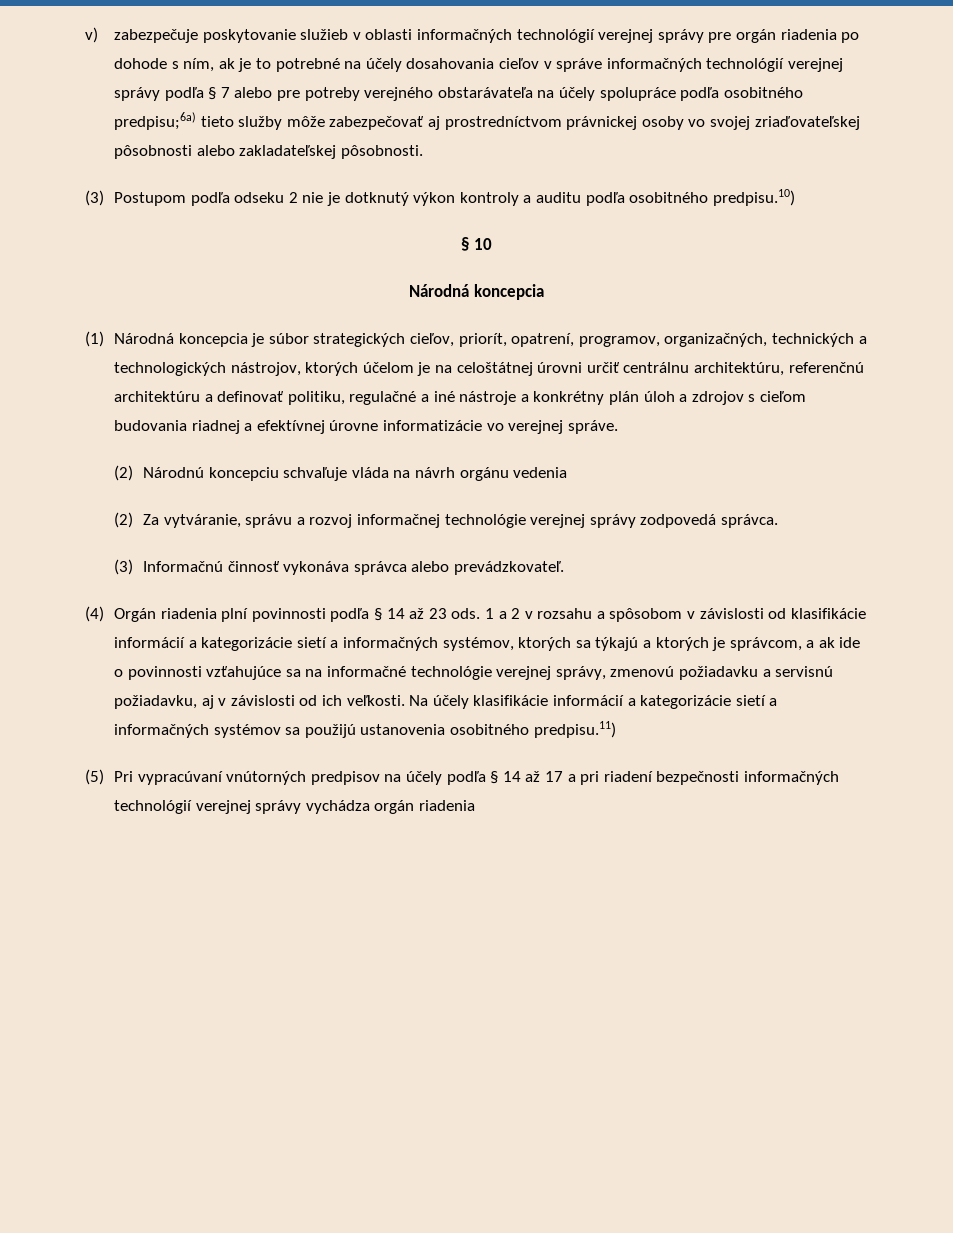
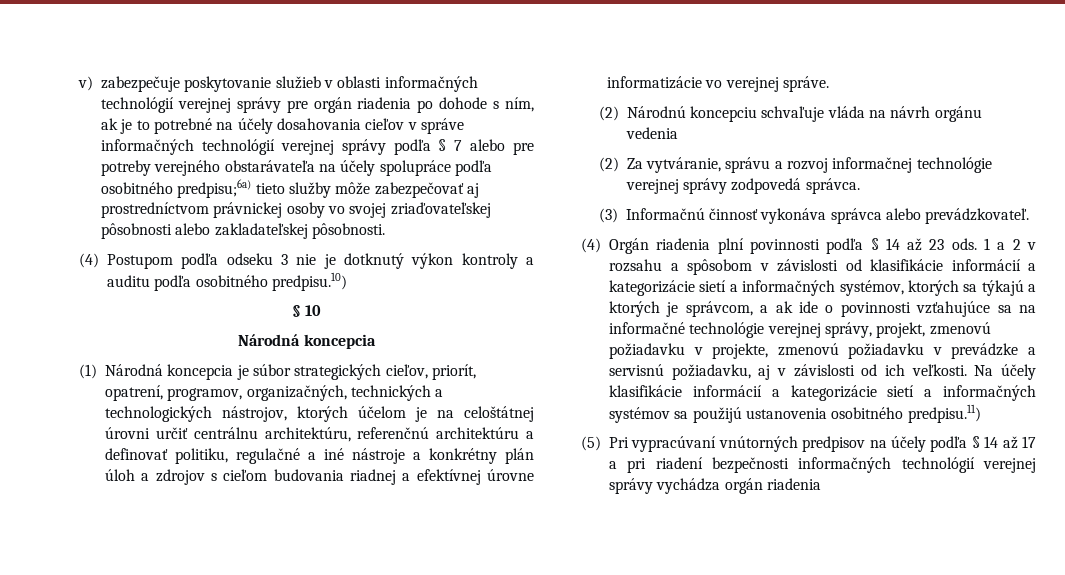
[85,190,104,206] (3) -> [79,253,99,268] (4)
[288,192,298,203] 2 -> [281,254,288,265] 3
[610,666,758,680] zmenovú požiadavku -> [876,322,991,338] [609,343,1019,359] projekt, zmenovú požiadavku v projekte, zmenovú požiadavku v prevádzke

